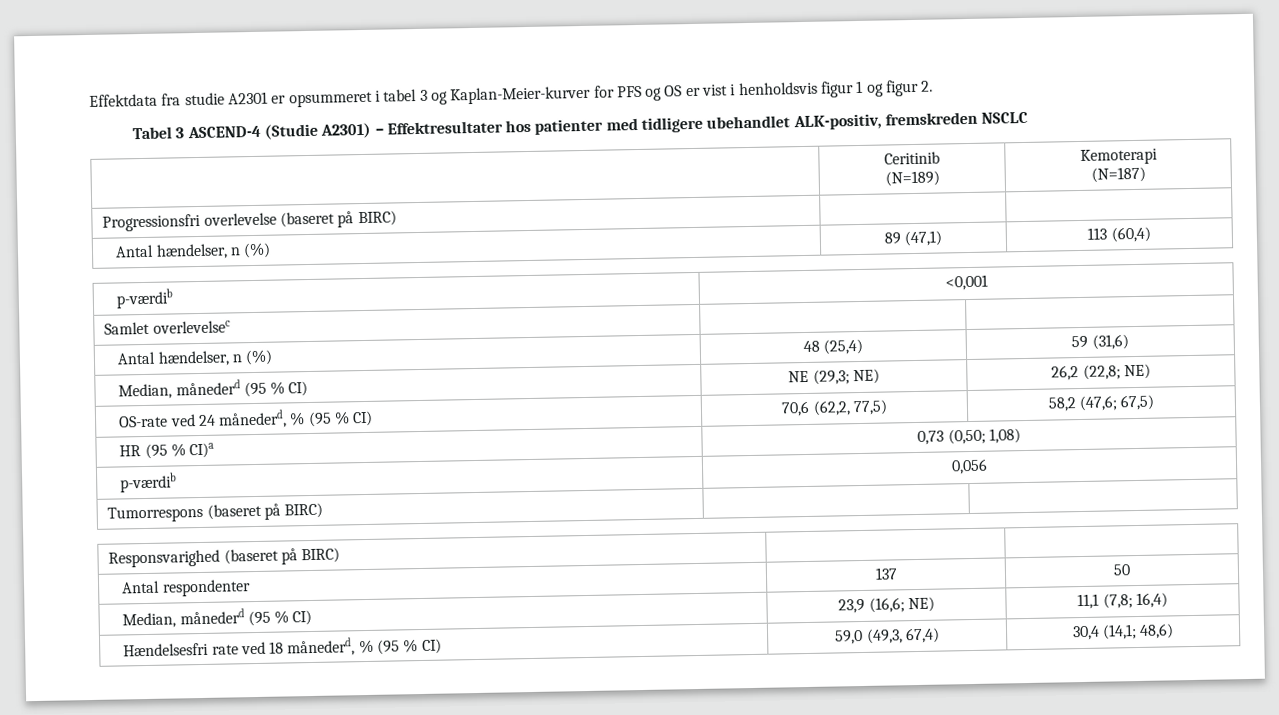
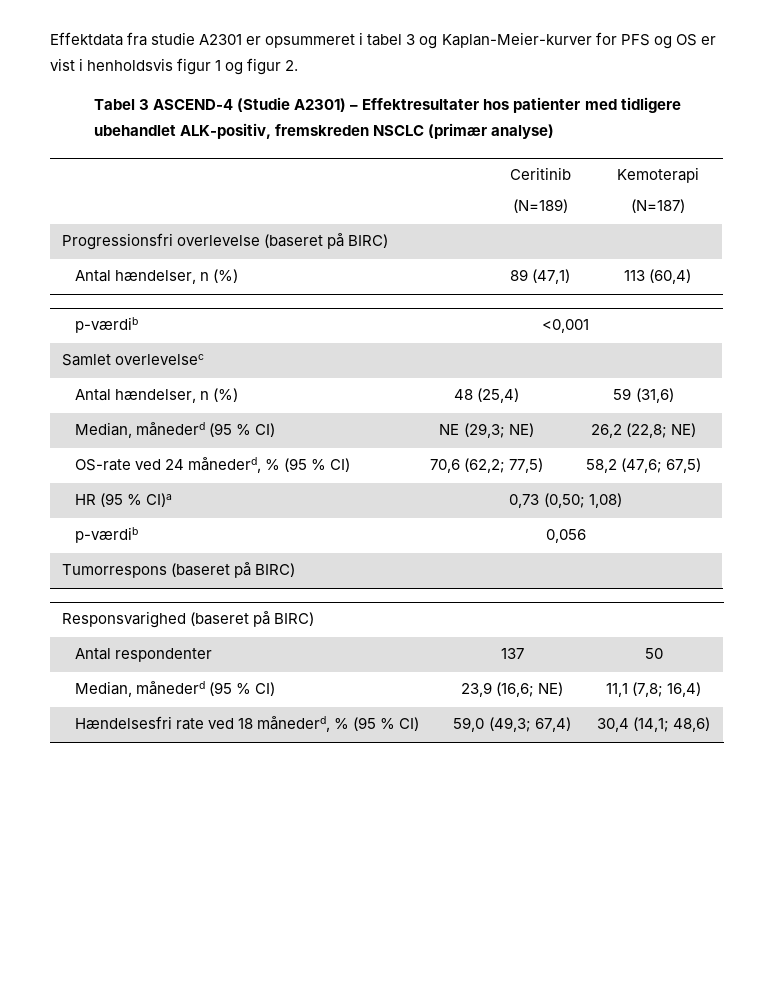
(1029, 117) none -> [428,123,555,139] (primær analyse)
[812,400,851,416] (62,2, -> [464,458,505,473] (62,2;
[865,628,903,644] (49,3, -> [488,717,531,732] (49,3;

